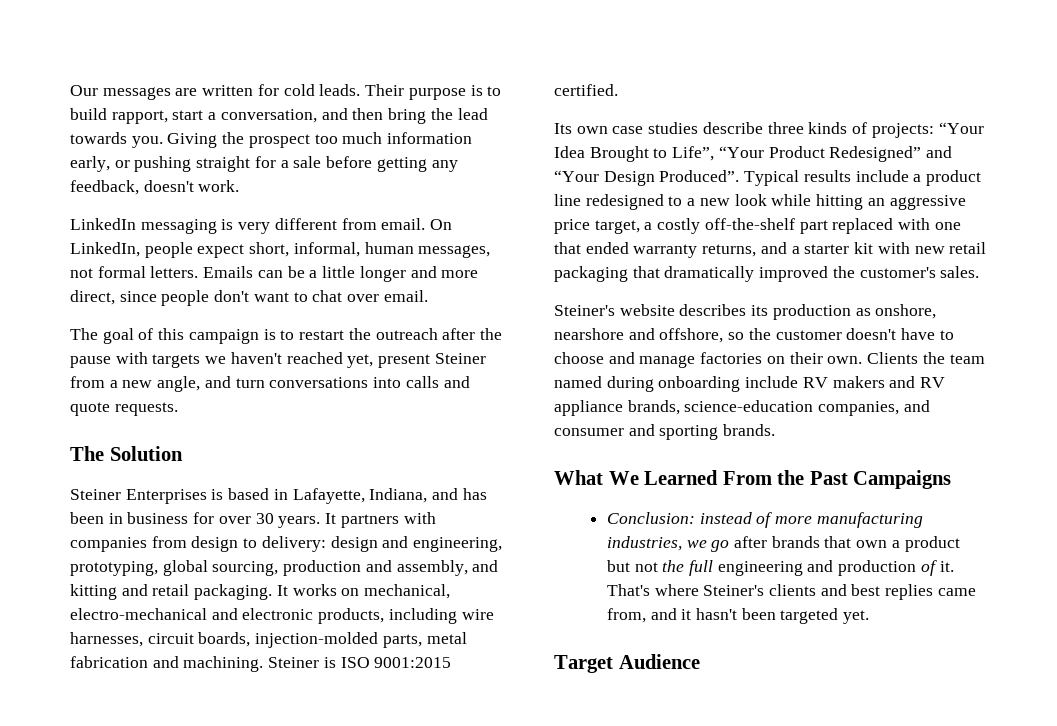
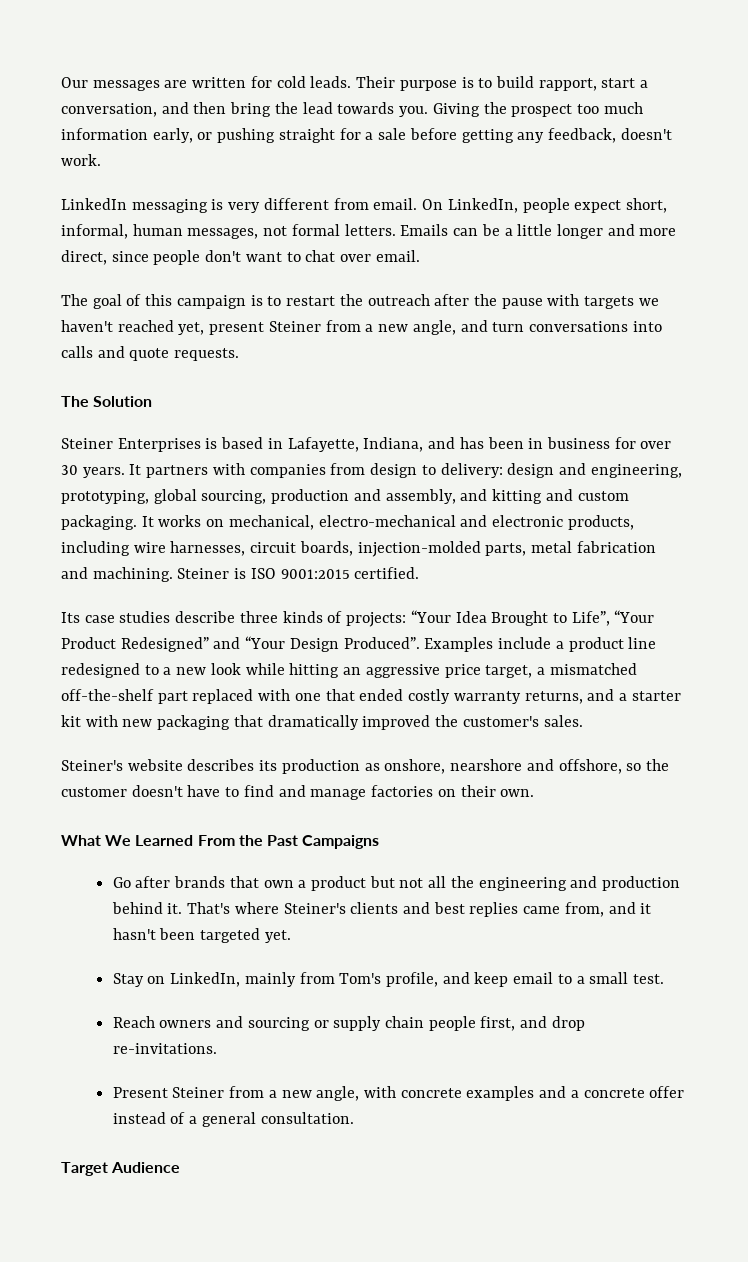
[152,584,190,596] retail -> [577,491,629,501] custom
[576,126,608,134] own -> (80, 617) none
[744,170,851,186] Typical results -> [424,637,494,652] Examples
[657,218,701,234] costly -> [549,663,637,675] mismatched
(629, 248) none -> [408,689,451,704] costly
[949,242,987,254] retail -> (153, 723) none
[554,352,604,364] choose -> [243,785,274,797] find
[867,352,985,364] [554,376,946,392] [554,400,930,416] [554,424,776,440] Clients the team named during onboarding include RV makers and RV appliance brands, science-education companies, and consumer and sporting brands. -> (535, 793) none
[606,512,923,528] [606,536,730,552] Conclusion: instead of more manufacturing industries, we go -> [112,877,131,888] Go
[662,560,714,576] the full -> [428,876,474,888] all the
[920,560,937,576] of -> [111,902,163,914] behind
(870, 617) none -> [112,972,665,987] [112,1016,585,1031] [112,1043,217,1054] [112,1086,685,1101] [112,1112,354,1127] // Stay on LinkedIn, mainly from Tom's profile, and keep email to a small test. // Reach owners and sourcing or supply chain people first, and drop re-invitations. // Present Steiner from a new angle, with concrete examples and a concrete offer instead of a general consultation.

